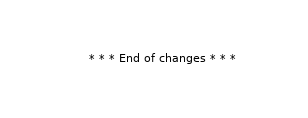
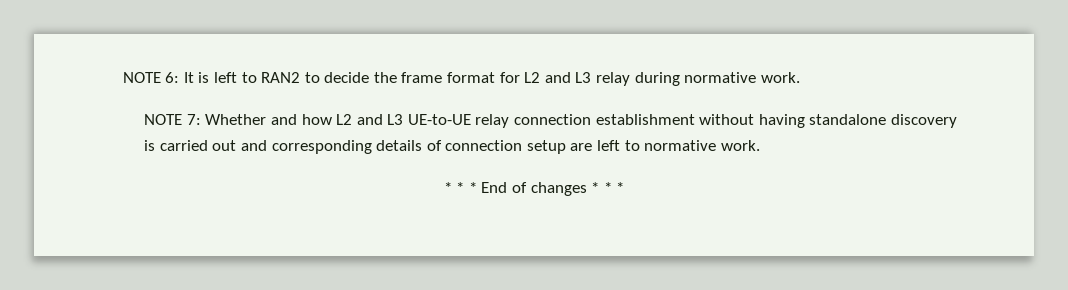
(88, 58) none -> [122,72,800,86] [144,114,957,128] [144,140,760,154] NOTE 6: It is left to RAN2 to decide the frame format for L2 and L3 relay during normative work. // NOTE 7: Whether and how L2 and L3 UE-to-UE relay connection establishment without having standalone discovery is carried out and corresponding details of connection setup are left to normative work. //

